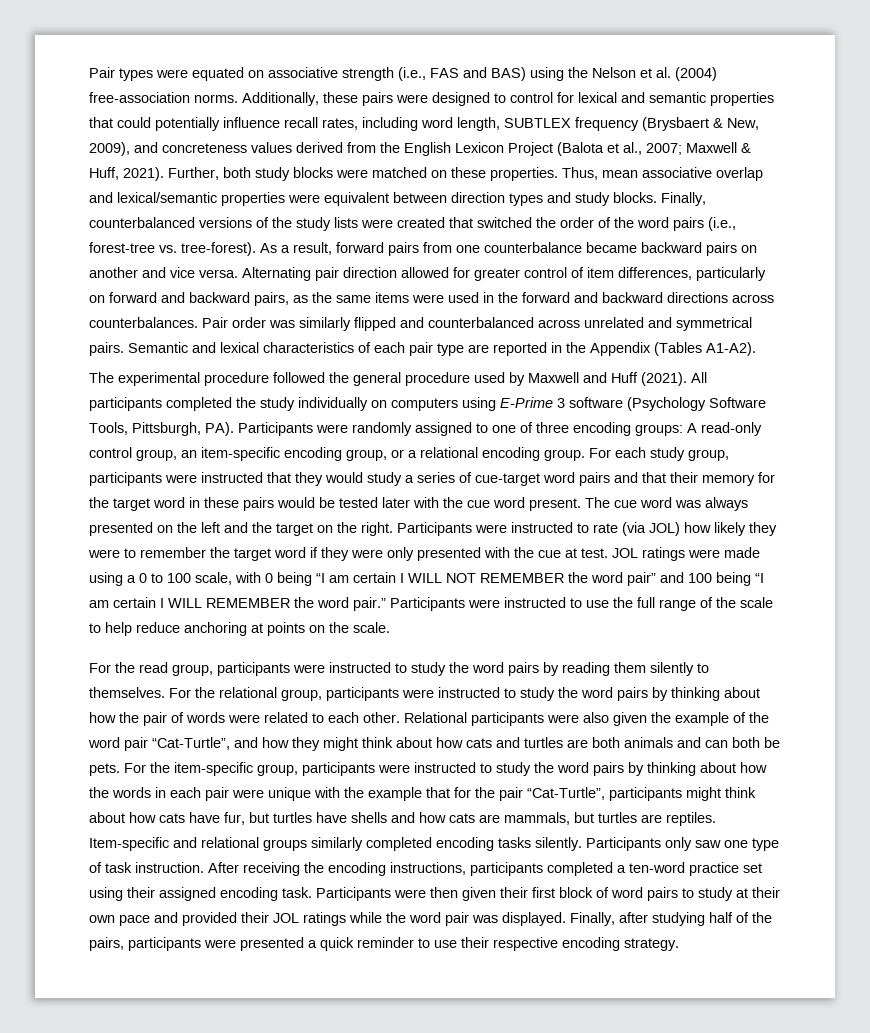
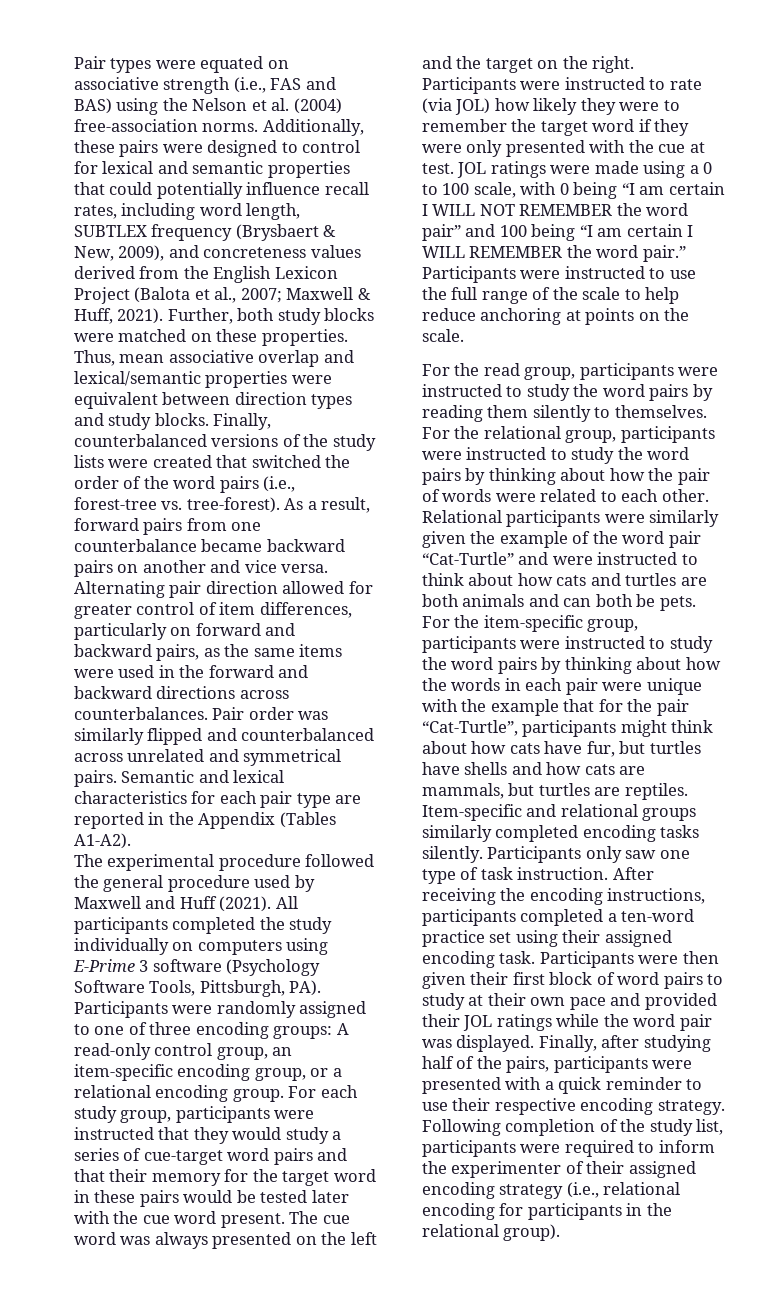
[358,342,371,353] of -> [191,791,216,804] for
[583,712,609,723] also -> [649,510,720,527] similarly
[152,737,358,751] “Cat-Turtle”, and how they might -> [422,552,698,565] “Cat-Turtle” and were instructed to
(304, 944) none -> [505,1077,542,1090] with
(679, 944) none -> [422,1119,724,1136] [422,1140,715,1157] [422,1161,696,1178] [422,1182,681,1199] [422,1203,672,1220] [422,1224,561,1241] Following completion of the study list, participants were required to inform the experimenter of their assigned encoding strategy (i.e., relational encoding for participants in the relational group).

